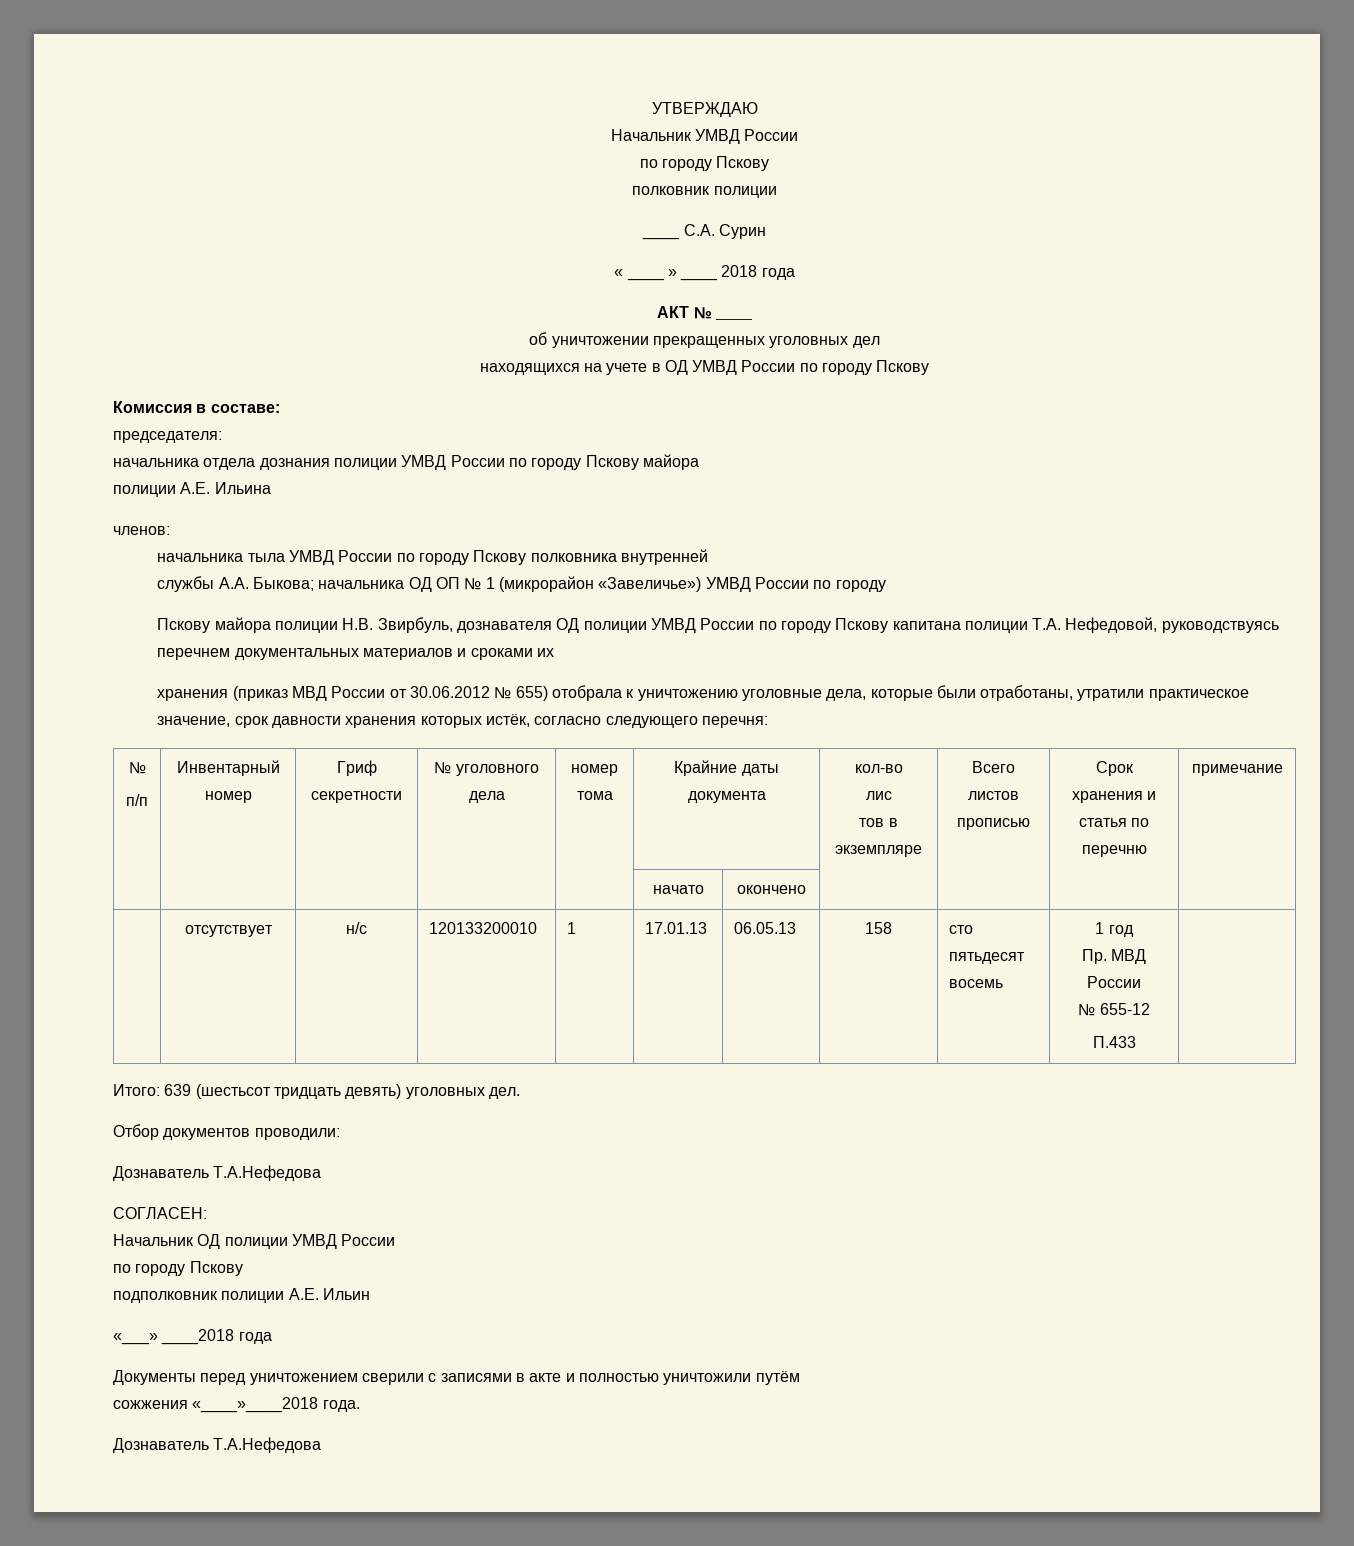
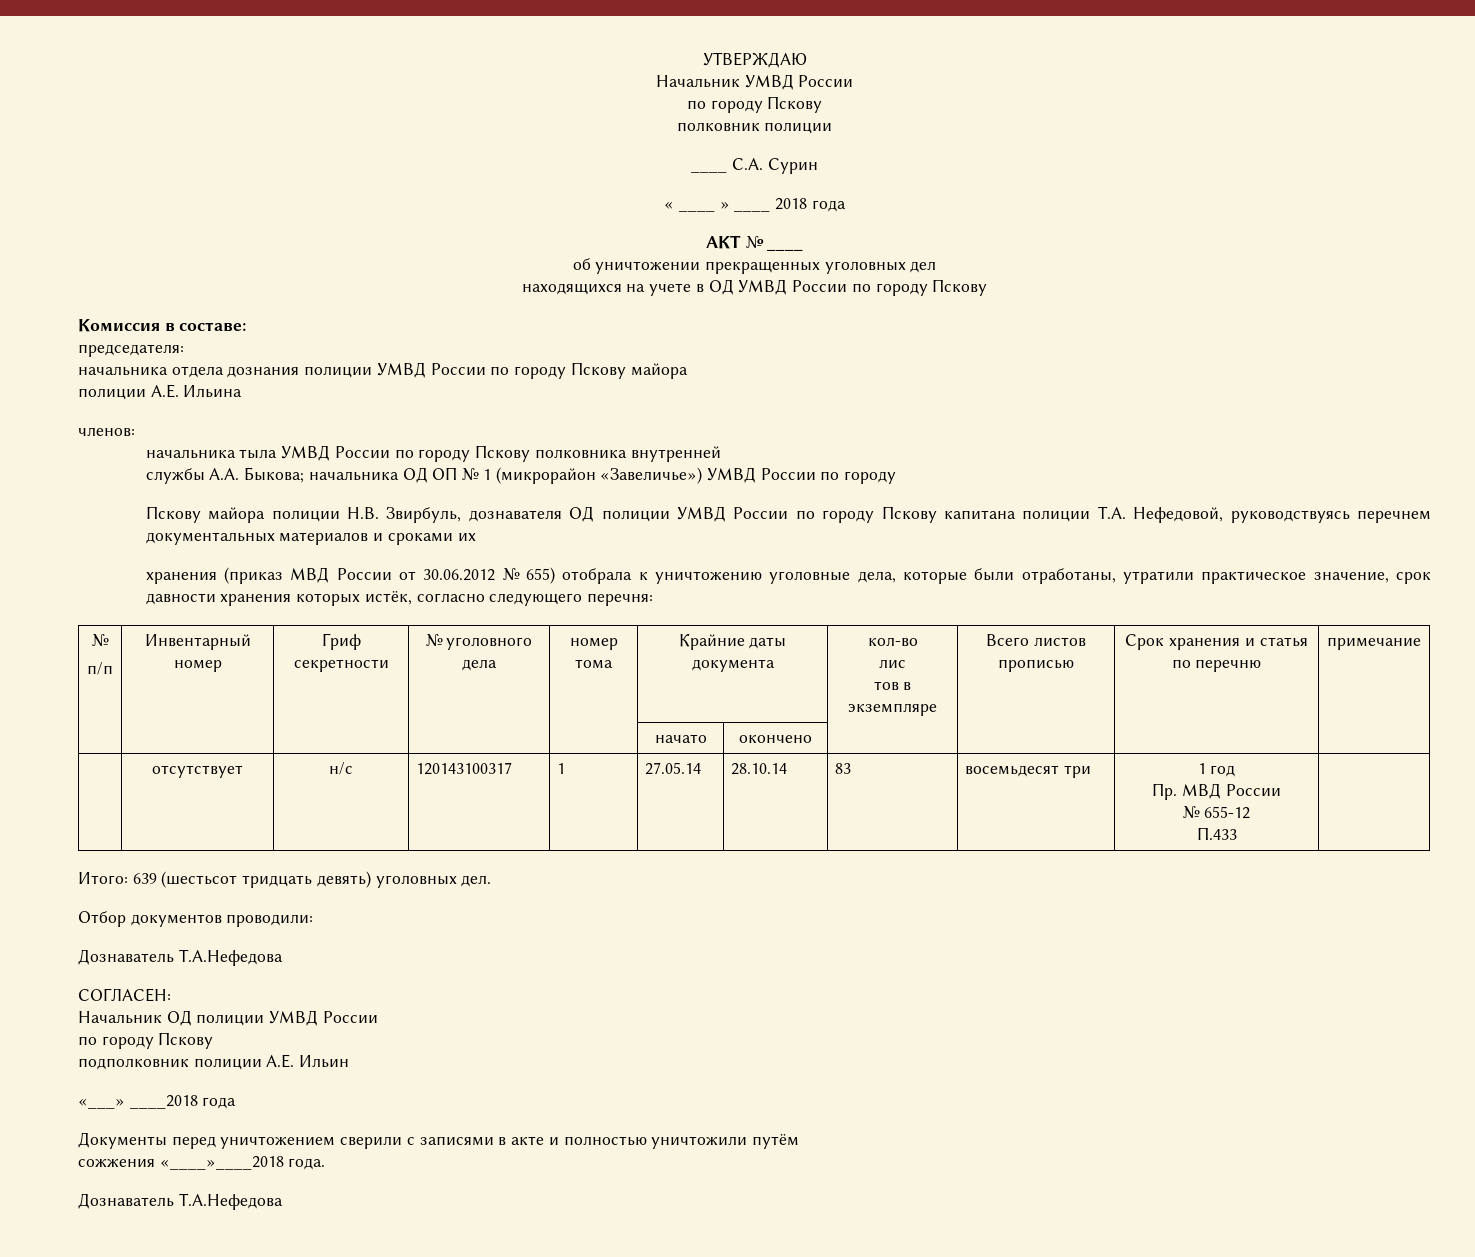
[429,922,538,934] [567,922,577,934] [645,922,708,934] [734,922,797,934] [865,922,892,934] [949,925,974,934] [949,952,1026,964] [949,979,1004,988] 120133200010 | 1 | 17.01.13 | 06.05.13 | 158 | сто пятьдесят восемь -> [416,762,513,775] [557,763,566,774] [645,762,702,775] [731,763,788,775] [835,763,852,774] [965,765,1092,778] 120143100317 | 1 | 27.05.14 | 28.10.14 | 83 | восемьдесят три

